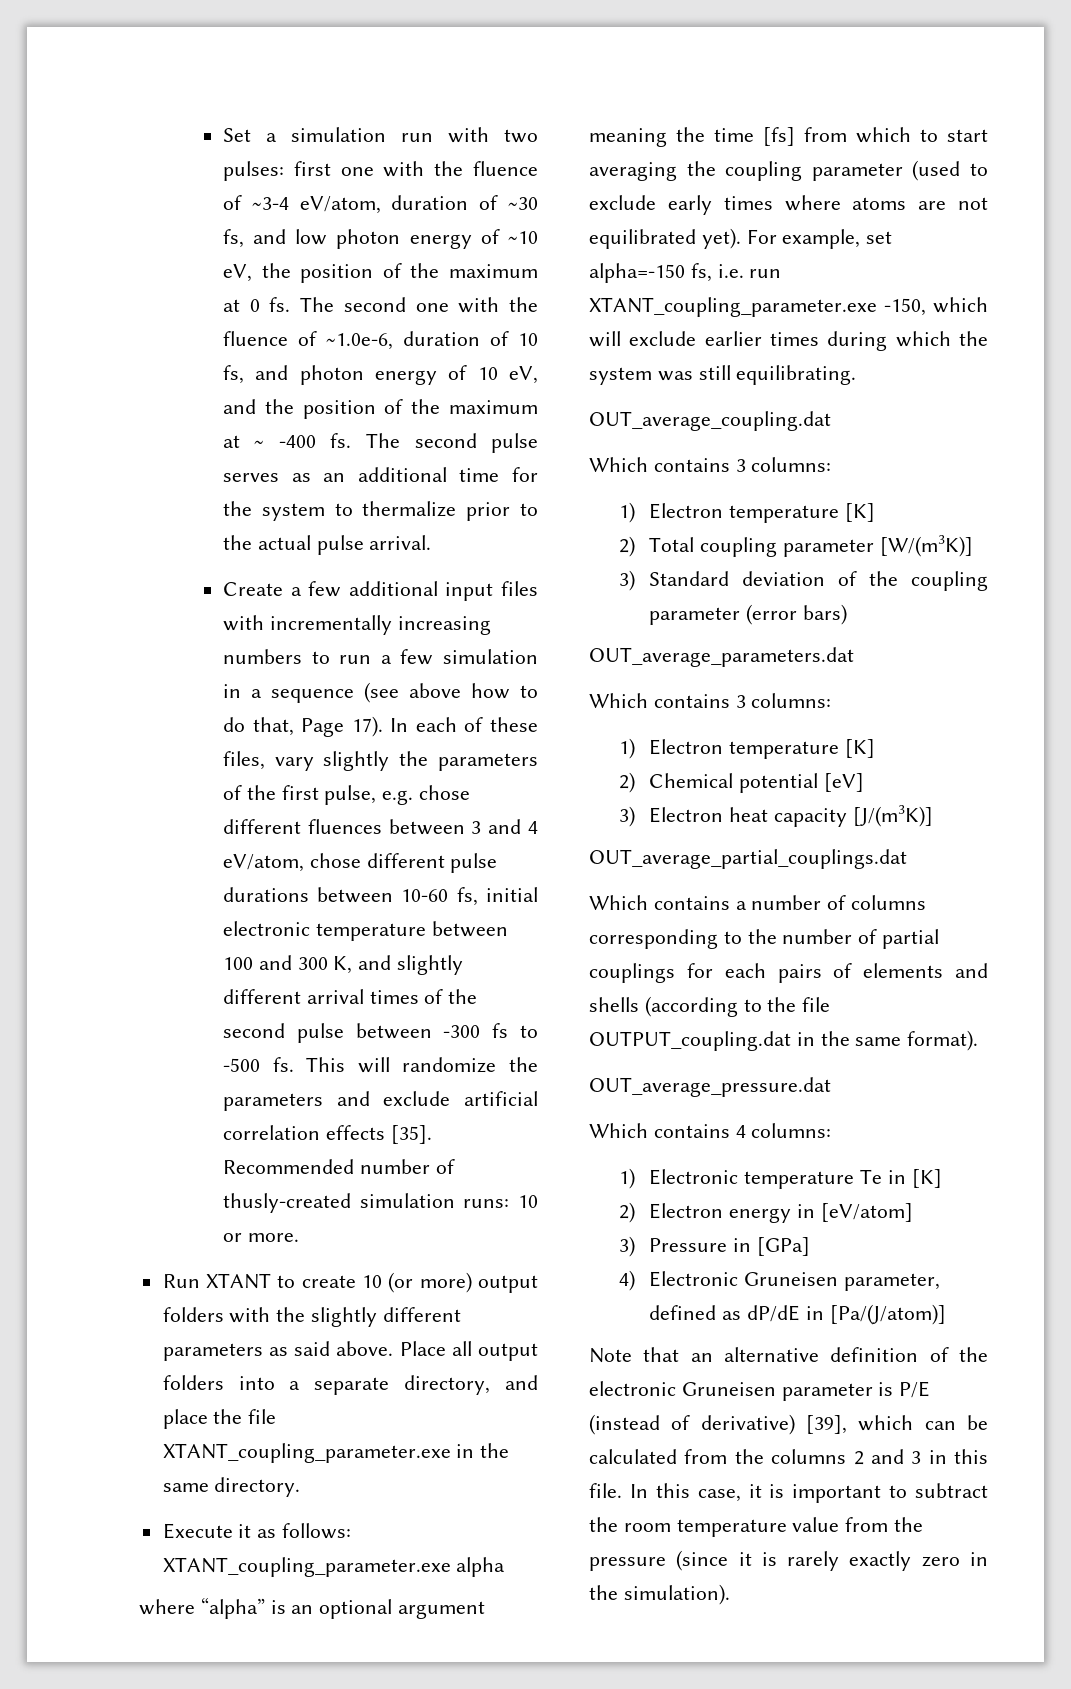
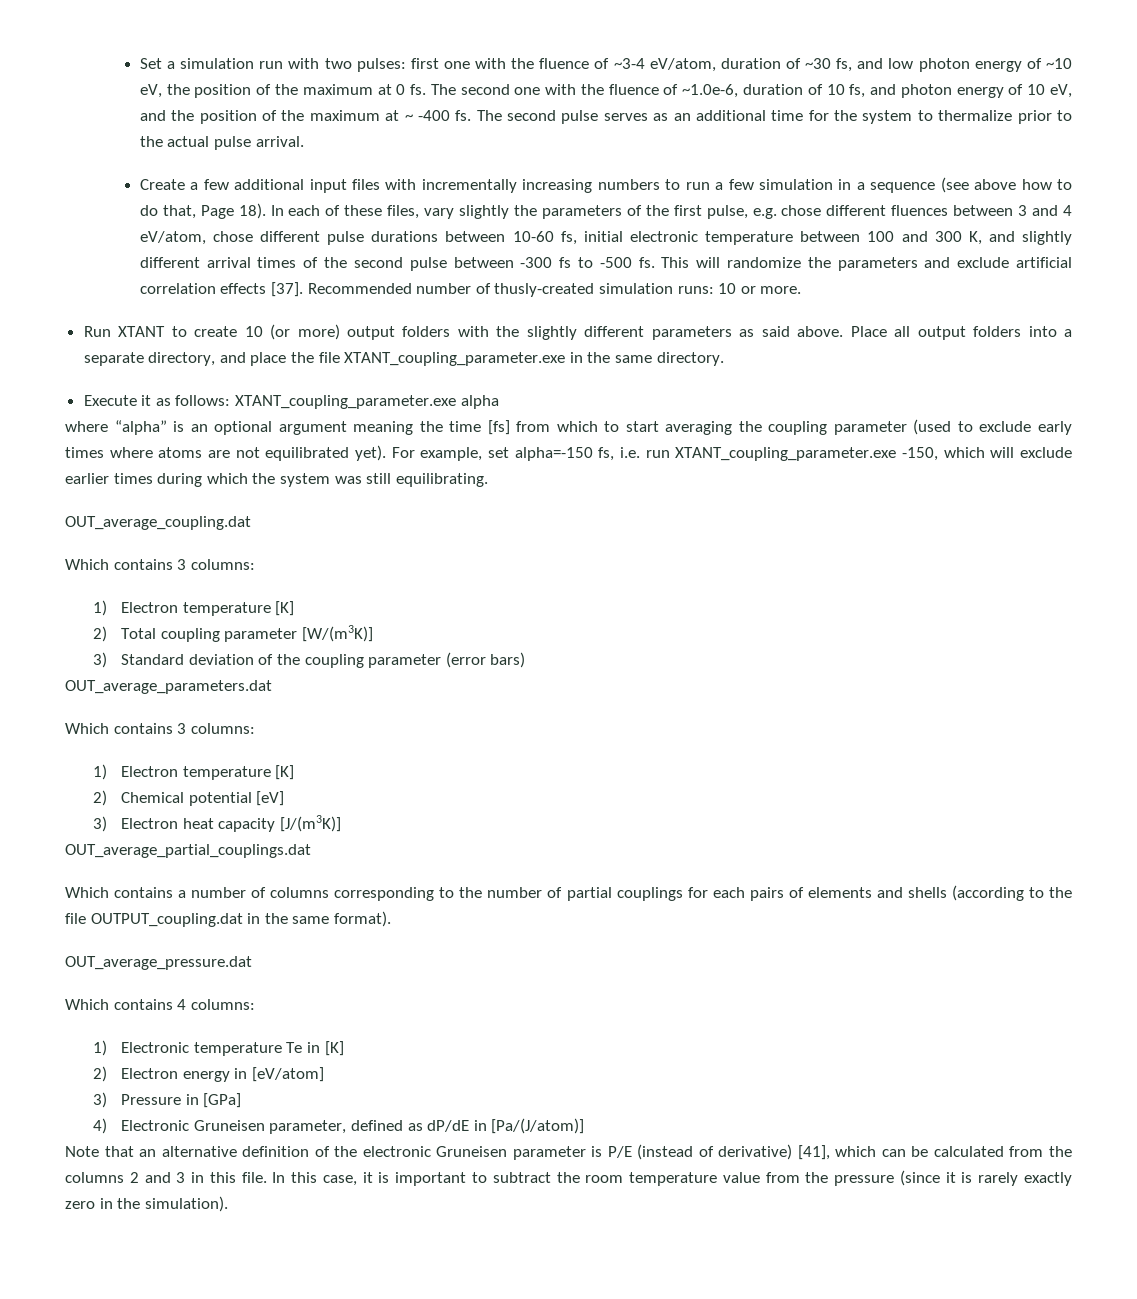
[351,716,383,737] 17). -> [238,203,266,219] 18).
[390,1125,432,1144] [35]. -> [271,282,304,297] [37].
[806,1415,847,1434] [39], -> [797,1145,830,1160] [41],

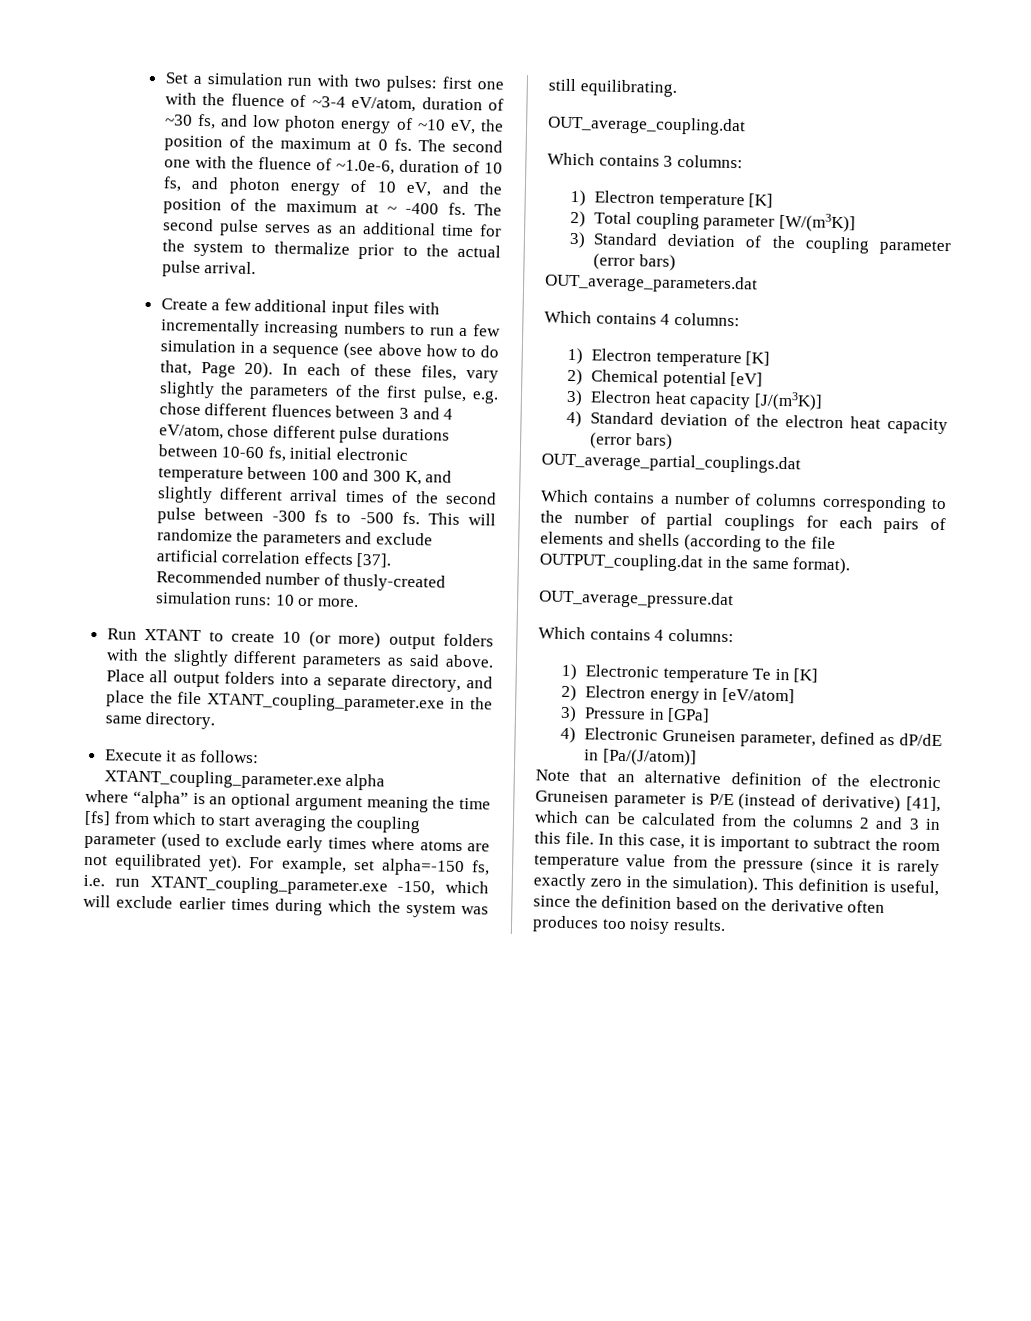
[238,203,266,219] 18). -> [244,361,274,379] 20).
[177,723,187,734] 3 -> [660,313,671,325] 4
(341, 823) none -> [566,410,948,435] [590,432,673,450] // 4) Standard deviation of the electron heat capacity (error bars)
(228, 1204) none -> [762,877,939,897] [533,895,886,914] [532,915,726,934] This definition is useful, since the definition based on the derivative often produces too noisy results.

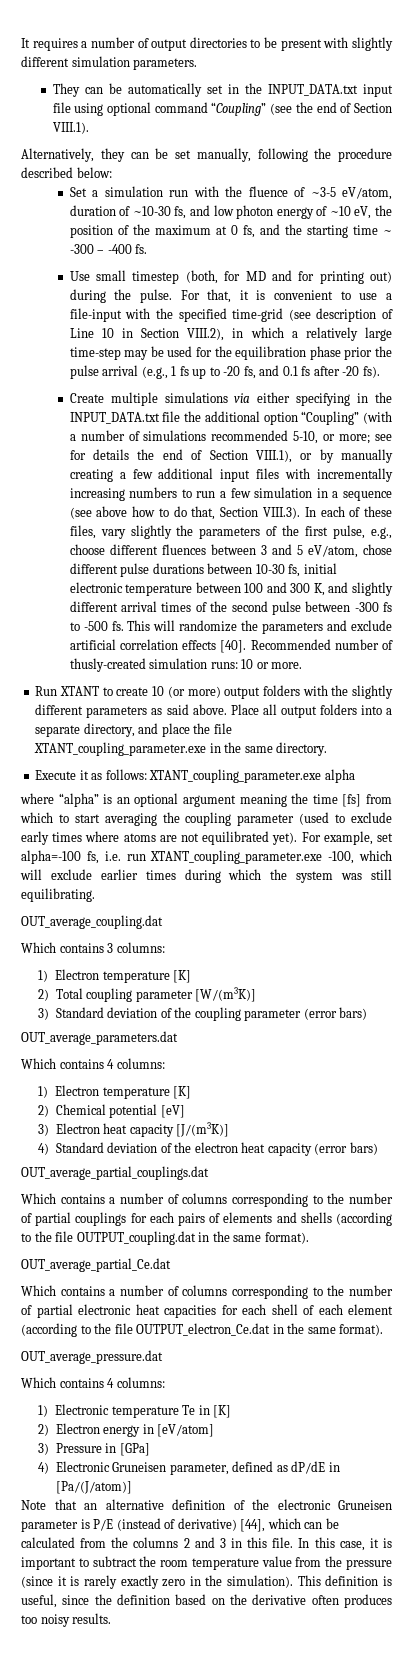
(164, 78) none -> [21,37,393,51] [21,56,198,70] [52,83,393,97] [52,102,393,116] [52,122,89,134] [21,148,392,162] [21,167,112,178] It requires a number of output directories to be present with slightly different simulation parameters. // They can be automatically set in the INPUT_DATA.txt input file using optional command “Coupling” (see the end of Section VIII.1). // Alternatively, they can be set manually, following the procedure described below: //
[354,75,504,93] [164,92,346,108] two pulses: first one with the fluence of ~3-4 -> [225,186,336,197] the fluence of ~3-5
[164,114,193,126] ~30 -> [132,206,171,216] ~10-30
[393,138,503,153] [163,155,503,175] [162,176,503,197] [162,198,502,216] [162,218,502,237] [161,239,501,260] [161,260,257,277] [160,298,208,311] fs. The second one with the fluence of ~1.0e-6, duration of 10 fs, and photon energy of 10 eV, and the position of the maximum at ~ -400 fs. The second pulse serves as an additional time for the system to thermalize prior to the actual pulse arrival. // Create -> [242,224,392,238] [69,244,148,254] [69,270,393,284] [69,289,392,303] [69,308,393,322] [69,327,393,341] [69,346,392,360] [69,365,380,379] [69,392,392,406] [69,411,392,425] [69,430,392,444] [69,449,394,463] [69,469,113,482] fs, and the starting time ~ -300 – -400 fs. // Use small timestep (both, for MD and for printing out) during the pulse. For that, it is convenient to use a file-input with the specified time-grid (see description of Line 10 in Section VIII.2), in which a relatively large time-step may be used for the equilibration phase prior the pulse arrival (e.g., 1 fs up to -20 fs, and 0.1 fs after -20 fs). // Create multiple simulations via either specifying in the INPUT_DATA.txt file the additional option “Coupling” (with a number of simulations recommended 5-10, or more; see for details the end of Section VIII.1), or by manually creating
[200,361,274,379] Page 20). -> [220,507,300,519] Section VIII.3).
[472,390,499,404] [158,402,201,416] e.g. chose -> [370,527,392,539] [69,544,105,555] e.g., choose
[443,408,454,420] 4 -> [296,545,303,555] 5
[221,446,265,459] 10-60 -> [255,564,285,574] 10-30
[356,552,392,568] [37]. -> [220,640,247,653] [40].
[380,858,465,877] alpha=-150 -> [21,850,81,864] alpha=-100
[397,880,436,896] -150, -> [328,851,355,864] -100,
(851, 566) none -> [21,1258,171,1272] [21,1285,394,1299] [21,1304,393,1318] [21,1323,384,1337] // OUT_average_partial_Ce.dat // Which contains a number of columns corresponding to the number of partial electronic heat capacities for each shell of each element (according to the file OUTPUT_electron_Ce.dat in the same format).
[906,796,941,813] [41], -> [240,1519,266,1532] [44],

